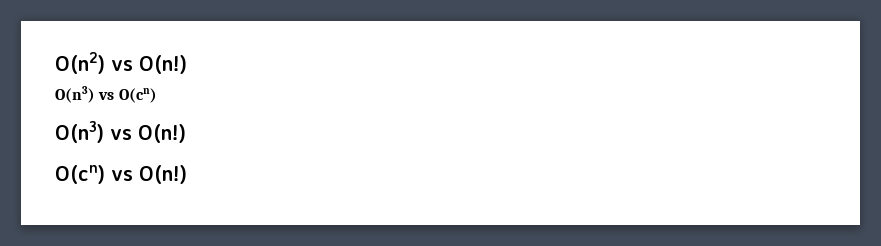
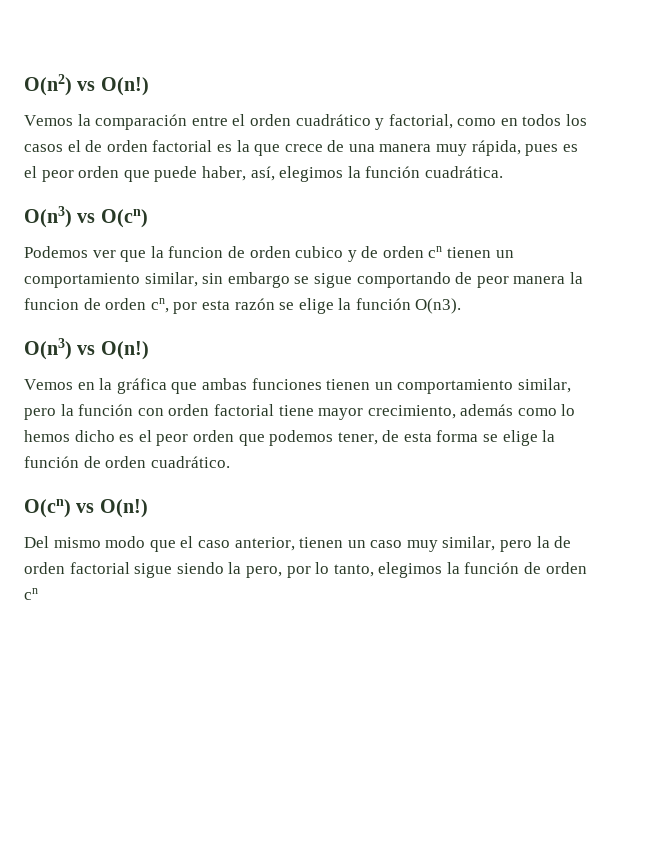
[55,86,157,103] [55,121,186,143] [55,165,187,184] O(n3) vs O(cn) // O(n3) vs O(n!) // O(cn) vs O(n!) -> [24,114,588,130] [24,140,578,156] [24,166,503,182] [24,206,148,228] [24,246,514,262] [24,272,583,288] [24,298,462,314] [24,338,149,360] [24,378,571,394] [24,404,576,420] [24,430,556,446] [24,456,230,468] [24,499,148,518] [24,536,572,552] [24,562,587,578] [24,588,38,600] Vemos la comparación entre el orden cuadrático y factorial, como en todos los casos el de orden factorial es la que crece de una manera muy rápida, pues es el peor orden que puede haber, así, elegimos la función cuadrática. // O(n3) vs O(cn) // Podemos ver que la funcion de orden cubico y de orden cn tienen un comportamiento similar, sin embargo se sigue comportando de peor manera la funcion de orden cn, por esta razón se elige la función O(n3). // O(n3) vs O(n!) // Vemos en la gráfica que ambas funciones tienen un comportamiento similar, pero la función con orden factorial tiene mayor crecimiento, además como lo hemos dicho es el peor orden que podemos tener, de esta forma se elige la función de orden cuadrático. // O(cn) vs O(n!) // Del mismo modo que el caso anterior, tienen un caso muy similar, pero la de orden factorial sigue siendo la pero, por lo tanto, elegimos la función de orden cn

